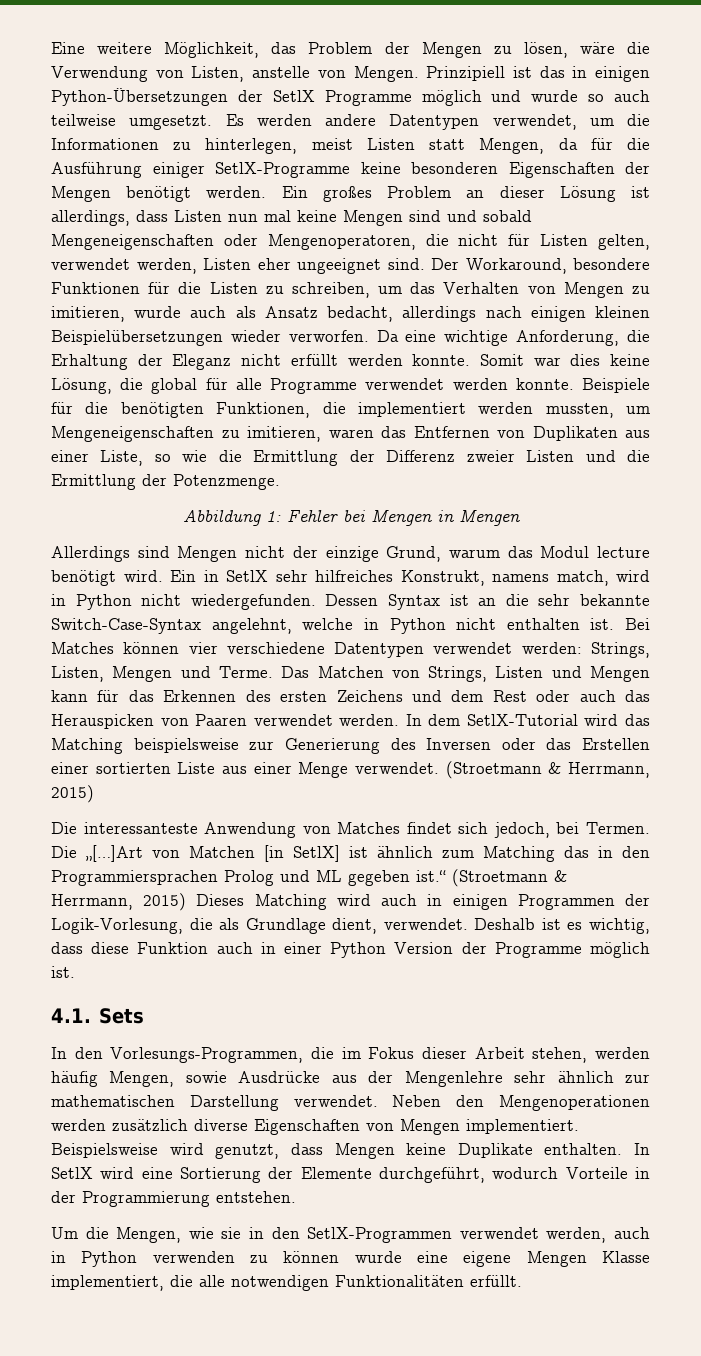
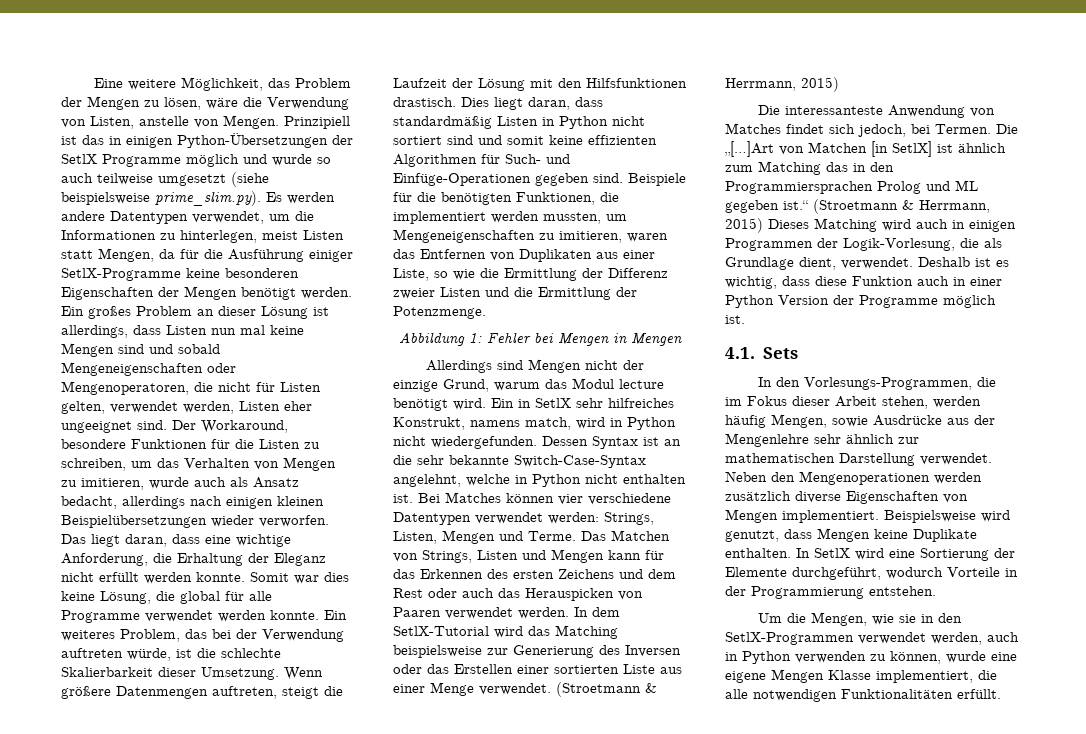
[129,115,213,130] umgesetzt. -> [158,172,269,187] [61,191,261,206] umgesetzt (siehe beispielsweise prime_slim.py).
[376,330,399,342] Da -> [61,534,200,547] Das liegt daran, dass
(574, 384) none -> [324,610,347,620] [61,629,344,642] [61,648,281,661] [61,667,323,680] [61,686,343,699] [393,78,687,91] [393,97,603,110] [393,116,645,129] [393,135,657,145] [393,154,570,167] [393,173,623,186] Ein weiteres Problem, das bei der Verwendung auftreten würde, ist die schlechte Skalierbarkeit dieser Umsetzung. Wenn größere Datenmengen auftreten, steigt die Laufzeit der Lösung mit den Hilfsfunktionen drastisch. Dies liegt daran, dass standardmäßig Listen in Python nicht sortiert sind und somit keine effizienten Algorithmen für Such- und Einfüge-Operationen gegeben sind.
[283,1251,340,1263] können -> [890,651,941,664] können,

